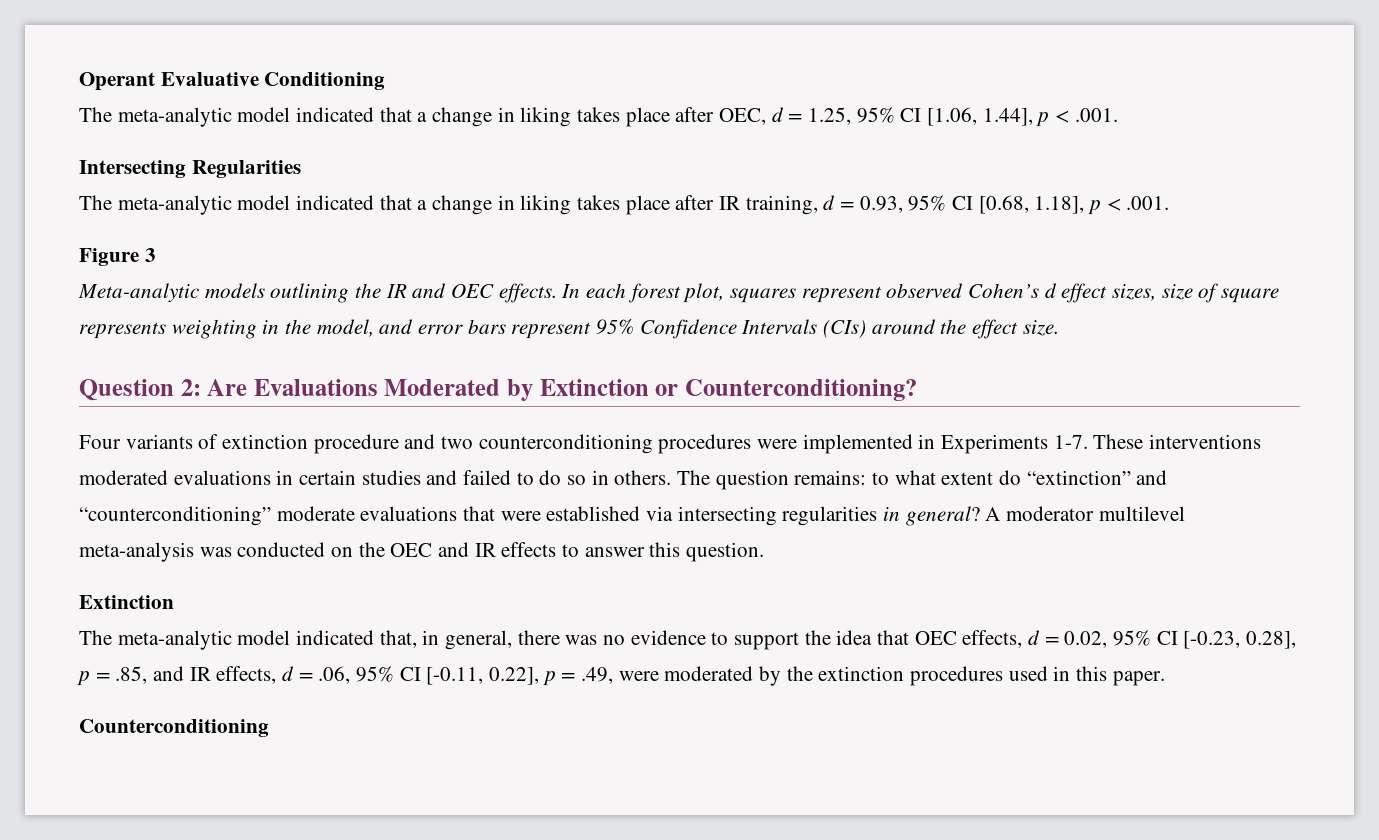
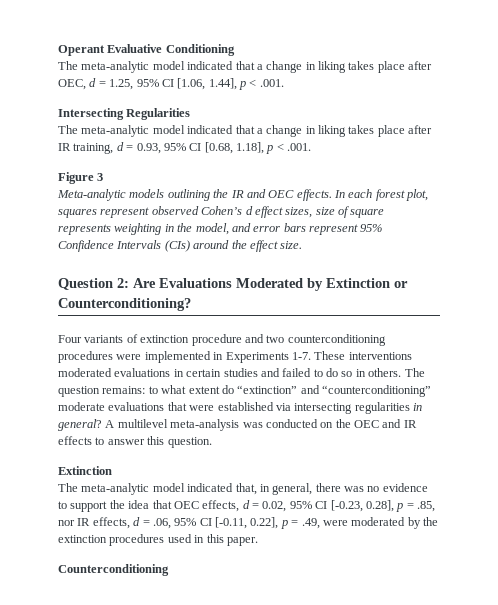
[1006,506,1095,521] moderator -> (115, 424) none
[153,666,185,681] and -> [58,520,75,526] nor

